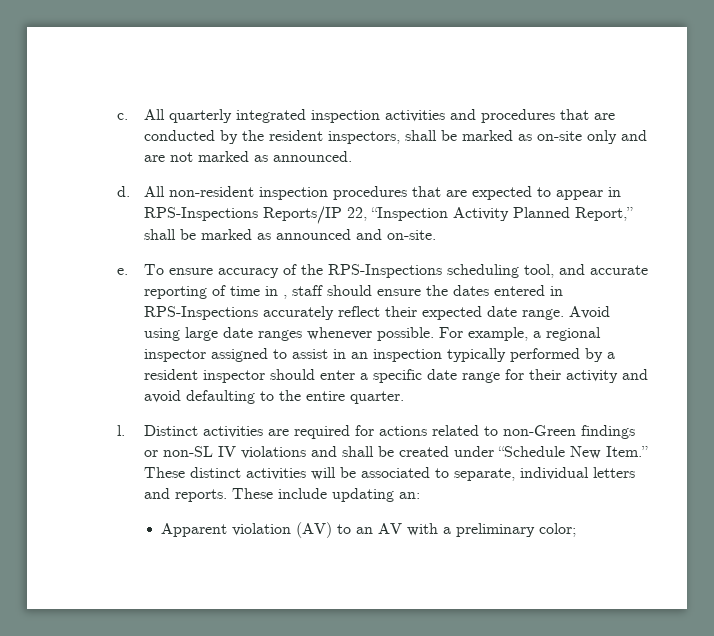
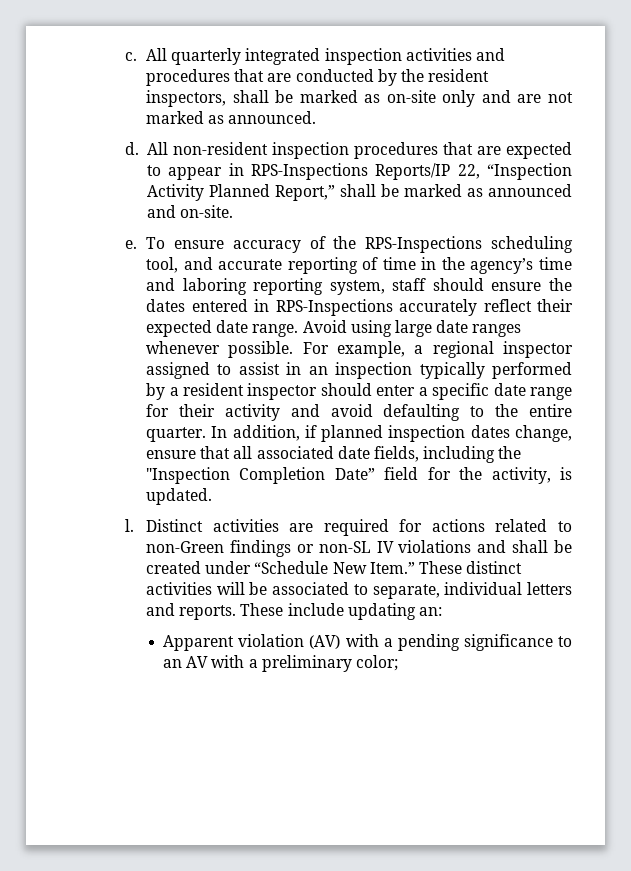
[282,295,287,299] , -> [441,257,572,274] [146,278,385,295] the agency’s time and laboring reporting system,
(404, 397) none -> [211,425,572,442] [146,446,522,463] [146,467,572,484] [146,488,213,505] In addition, if planned inspection dates change, ensure that all associated date fields, including the "Inspection Completion Date” field for the activity, is updated.
(333, 530) none -> [345,634,553,651] with a pending significance

